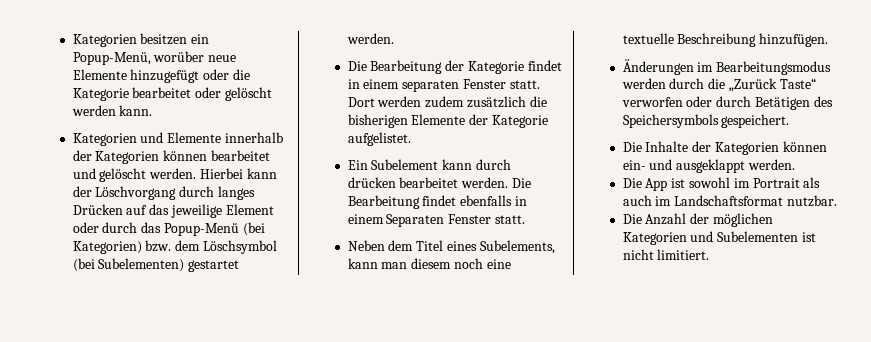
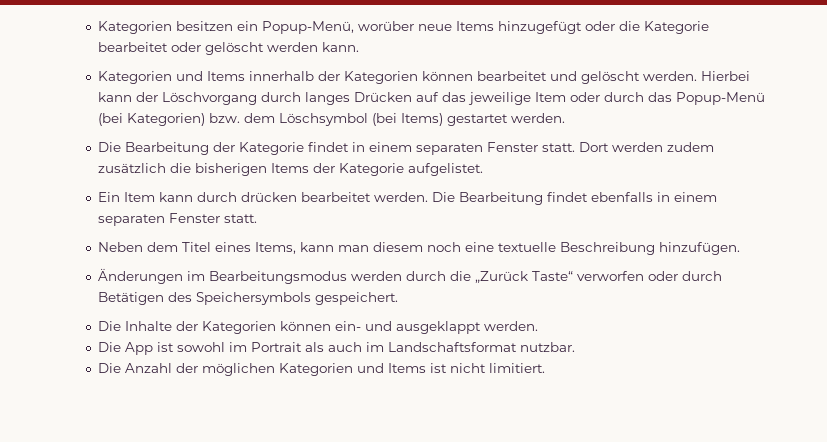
[72,69,127,80] Elemente -> [455,21,494,31] Items
[167,132,222,143] Elemente -> [206,71,245,81] Items
[225,204,274,215] Element -> [534,92,566,102] Item
[98,258,185,272] Subelementen) -> [400,113,443,126] Items)
[411,114,466,125] Elemente -> [270,163,309,173] Items
[371,159,439,170] Subelement -> [123,192,155,202] Item
[386,214,445,227] Separaten -> [97,214,165,226] separaten
[479,240,555,254] Subelements, -> [254,242,296,254] Items,
[717,231,799,242] Subelementen -> [387,363,426,373] Items

